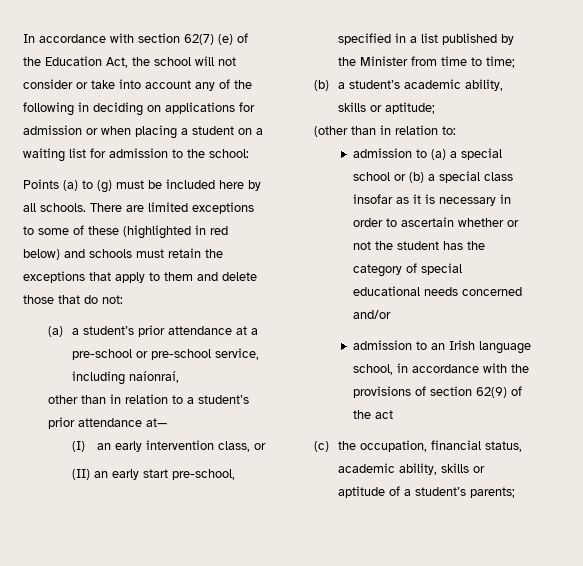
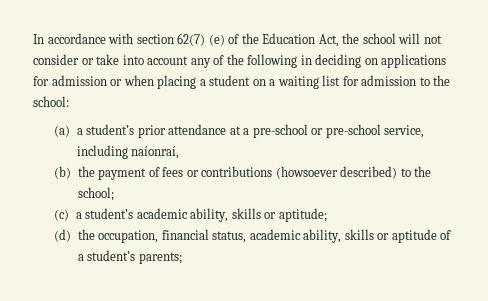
[23,179,261,193] [23,202,254,214] [23,225,228,239] [23,248,223,260] [23,271,257,283] [23,295,123,304] // Points (a) to (g) must be included here by all schools. There are limited exceptions to some of these (highlighted in red below) and schools must retain the exceptions that apply to them and delete those that do not: -> (69, 101) none
[47,394,249,404] [47,417,167,429] [72,440,266,452] [72,469,236,480] [338,33,515,45] [338,56,516,68] [313,80,329,91] other than in relation to a student’s prior attendance at— // (I) an early intervention class, or // (II) an early start pre-school, specified in a list published by the Minister from time to time; // (b) -> [54,166,432,180] [77,187,114,201] [54,209,70,221] (b) the payment of fees or contributions (howsoever described) to the school; // (c)
[313,125,456,137] [352,148,502,160] [352,171,513,183] [352,194,511,206] [352,217,519,227] [352,241,485,250] [352,263,462,277] [352,286,522,296] [352,310,391,319] [352,340,531,354] [352,363,529,375] [352,386,522,398] [352,410,393,419] [313,441,329,452] (other than in relation to: // admission to (a) a special school or (b) a special class insofar as it is necessary in order to ascertain whether or not the student has the category of special educational needs concerned and/or // admission to an Irish language school, in accordance with the provisions of section 62(9) of the act // (c) -> [54,229,72,242] (d)

